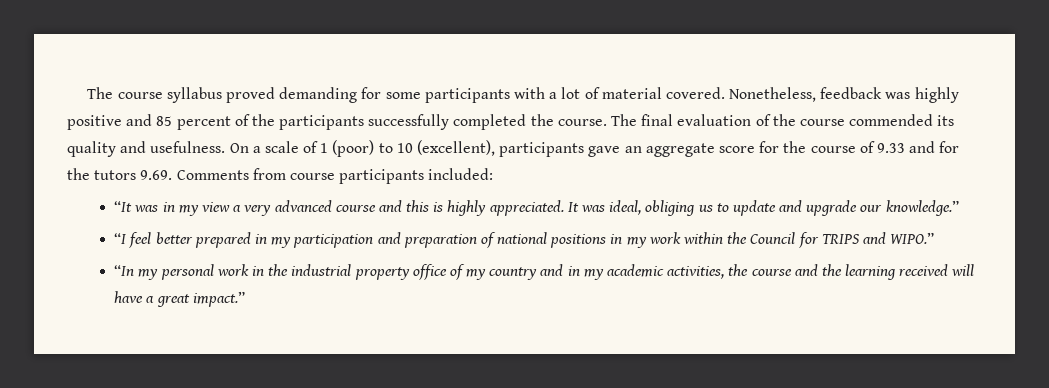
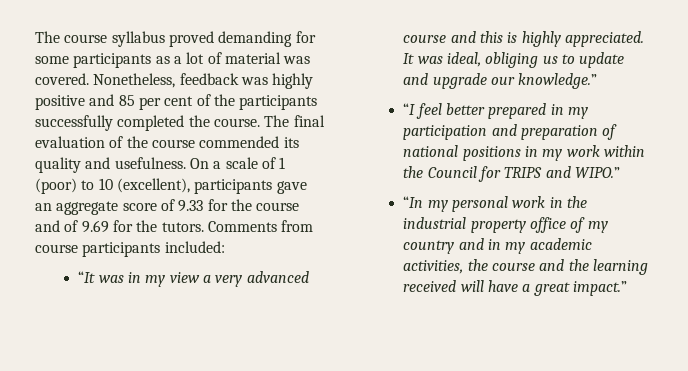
[513,87,545,99] with -> [155,56,170,64] as
(662, 93) none -> [283,56,311,64] was
[176,116,231,130] percent -> [138,96,194,110] per cent
(755, 149) none -> [160,199,204,212] of 9.33
[859,141,960,153] [67,168,173,180] of 9.33 and for the tutors 9.69. -> [35,220,204,233] and of 9.69 for the tutors.

